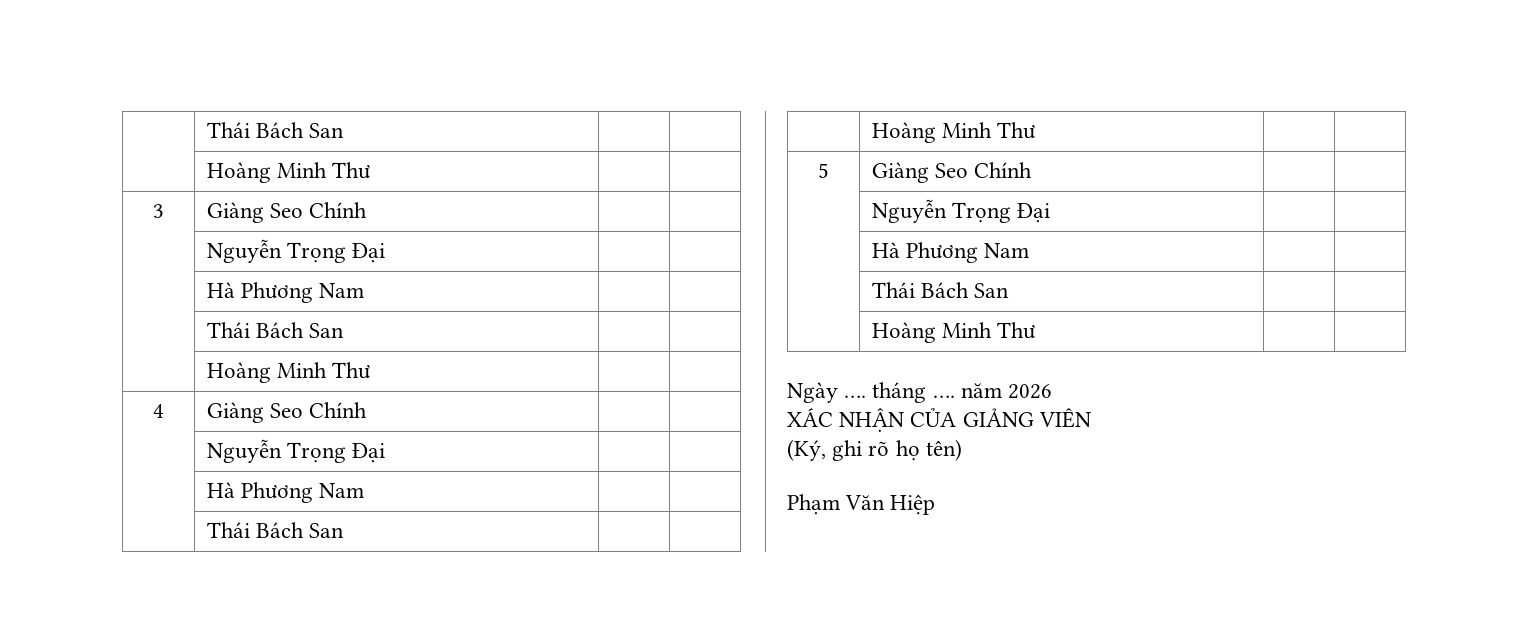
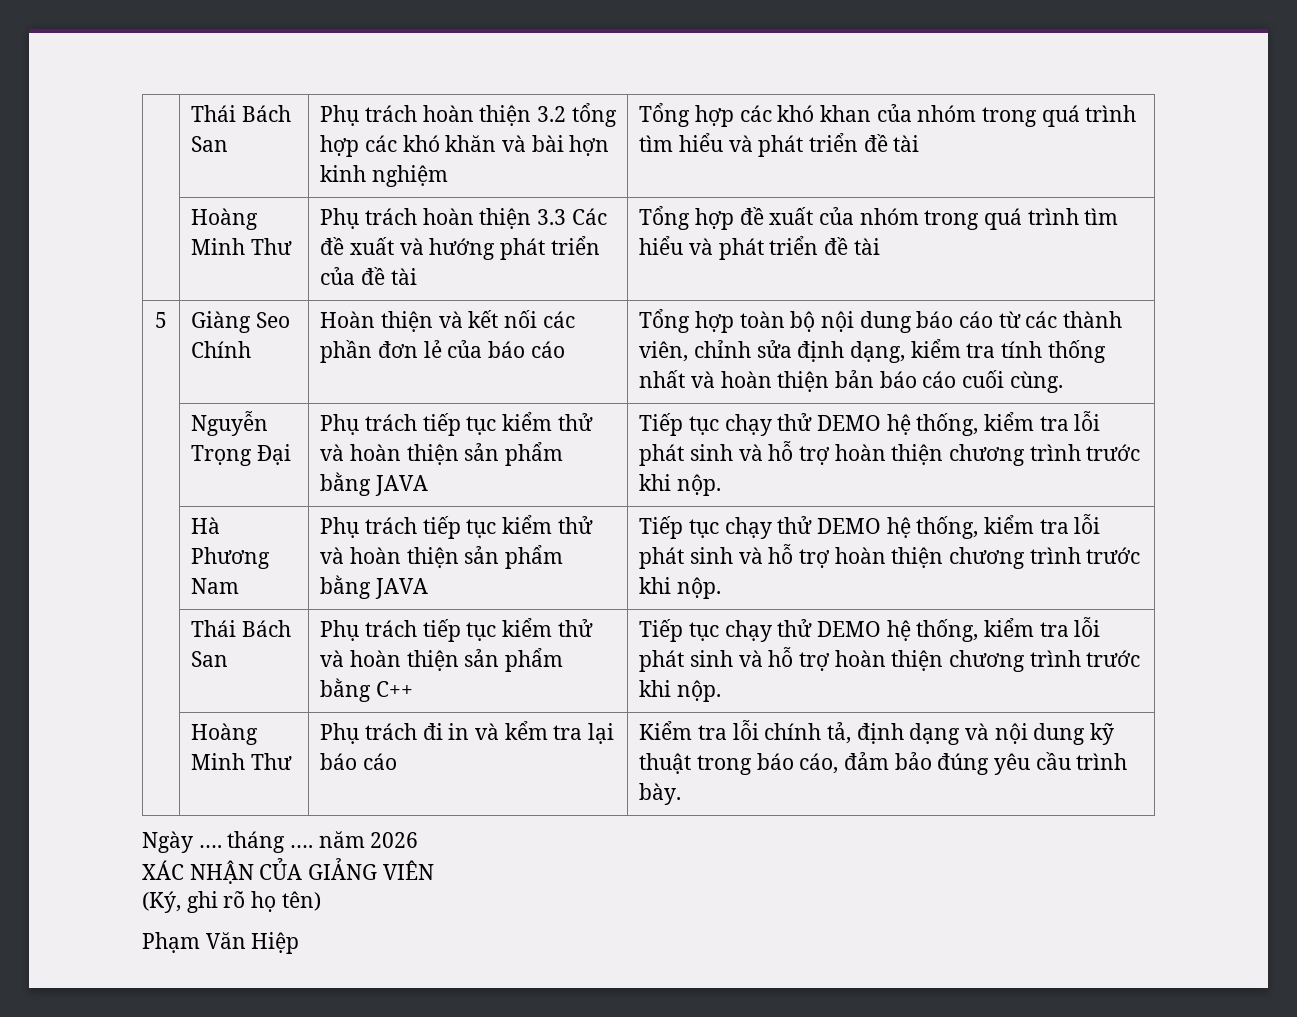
[206,122,344,138] [206,162,370,183] [153,204,164,218] [206,202,367,223] [206,239,385,263] [206,282,364,303] [206,322,344,338] [206,362,370,383] [153,404,164,418] [206,402,367,423] [206,439,385,463] [206,482,364,503] [206,522,344,538] [871,122,1035,143] [818,163,829,178] [871,162,1032,183] [871,199,1050,223] [871,242,1029,263] [871,282,1009,298] [871,322,1035,343] | Thái Bách San | | // | Hoàng Minh Thư | | // 3 | Giàng Seo Chính | | // | Nguyễn Trọng Đại | | // | Hà Phương Nam | | // | Thái Bách San | | // | Hoàng Minh Thư | | // 4 | Giàng Seo Chính | | // | Nguyễn Trọng Đại | | // | Hà Phương Nam | | // | Thái Bách San | | // | Hoàng Minh Thư | | // 5 | Giàng Seo Chính | | // | Nguyễn Trọng Đại | | // | Hà Phương Nam | | // | Thái Bách San | | // | Hoàng Minh Thư | | -> [191,105,291,122] [191,136,229,152] [320,103,617,127] [320,135,610,157] [320,165,448,187] [639,103,1137,127] [639,133,920,157] [191,208,259,230] [191,238,292,255] [320,208,607,229] [320,236,600,260] [320,267,417,285] [639,206,1119,230] [639,236,880,260] [155,312,167,328] [191,311,290,333] [191,341,252,358] [320,310,575,332] [320,340,565,363] [639,309,1122,333] [639,339,1106,363] [639,370,1063,393] [191,411,269,436] [191,444,291,466] [320,412,593,436] [320,442,563,466] [320,472,428,496] [639,411,1101,436] [639,441,1141,466] [639,474,721,496] [191,517,221,534] [191,547,271,569] [191,578,240,594] [320,515,593,539] [320,545,563,569] [320,575,428,599] [639,514,1101,539] [639,544,1141,569] [639,577,721,599] [191,620,291,637] [191,651,229,667] [320,618,593,642] [320,648,563,672] [320,678,413,702] [639,617,1101,642] [639,647,1141,672] [639,680,721,702] [191,723,259,745] [191,753,292,770] [320,721,614,744] [320,753,397,770] [639,720,1114,745] [639,752,1128,775] [639,783,682,805] | Thái Bách San | Phụ trách hoàn thiện 3.2 tổng hợp các khó khăn và bài hợn kinh nghiệm | Tổng hợp các khó khan của nhóm trong quá trình tìm hiểu và phát triển đề tài // | Hoàng Minh Thư | Phụ trách hoàn thiện 3.3 Các đề xuất và hướng phát triển của đề tài | Tổng hợp đề xuất của nhóm trong quá trình tìm hiểu và phát triển đề tài // 5 | Giàng Seo Chính | Hoàn thiện và kết nối các phần đơn lẻ của báo cáo | Tổng hợp toàn bộ nội dung báo cáo từ các thành viên, chỉnh sửa định dạng, kiểm tra tính thống nhất và hoàn thiện bản báo cáo cuối cùng. // | Nguyễn Trọng Đại | Phụ trách tiếp tục kiểm thử và hoàn thiện sản phẩm bằng JAVA | Tiếp tục chạy thử DEMO hệ thống, kiểm tra lỗi phát sinh và hỗ trợ hoàn thiện chương trình trước khi nộp. // | Hà Phương Nam | Phụ trách tiếp tục kiểm thử và hoàn thiện sản phẩm bằng JAVA | Tiếp tục chạy thử DEMO hệ thống, kiểm tra lỗi phát sinh và hỗ trợ hoàn thiện chương trình trước khi nộp. // | Thái Bách San | Phụ trách tiếp tục kiểm thử và hoàn thiện sản phẩm bằng C++ | Tiếp tục chạy thử DEMO hệ thống, kiểm tra lỗi phát sinh và hỗ trợ hoàn thiện chương trình trước khi nộp. // | Hoàng Minh Thư | Phụ trách đi in và kểm tra lại báo cáo | Kiểm tra lỗi chính tả, định dạng và nội dung kỹ thuật trong báo cáo, đảm bảo đúng yêu cầu trình bày.

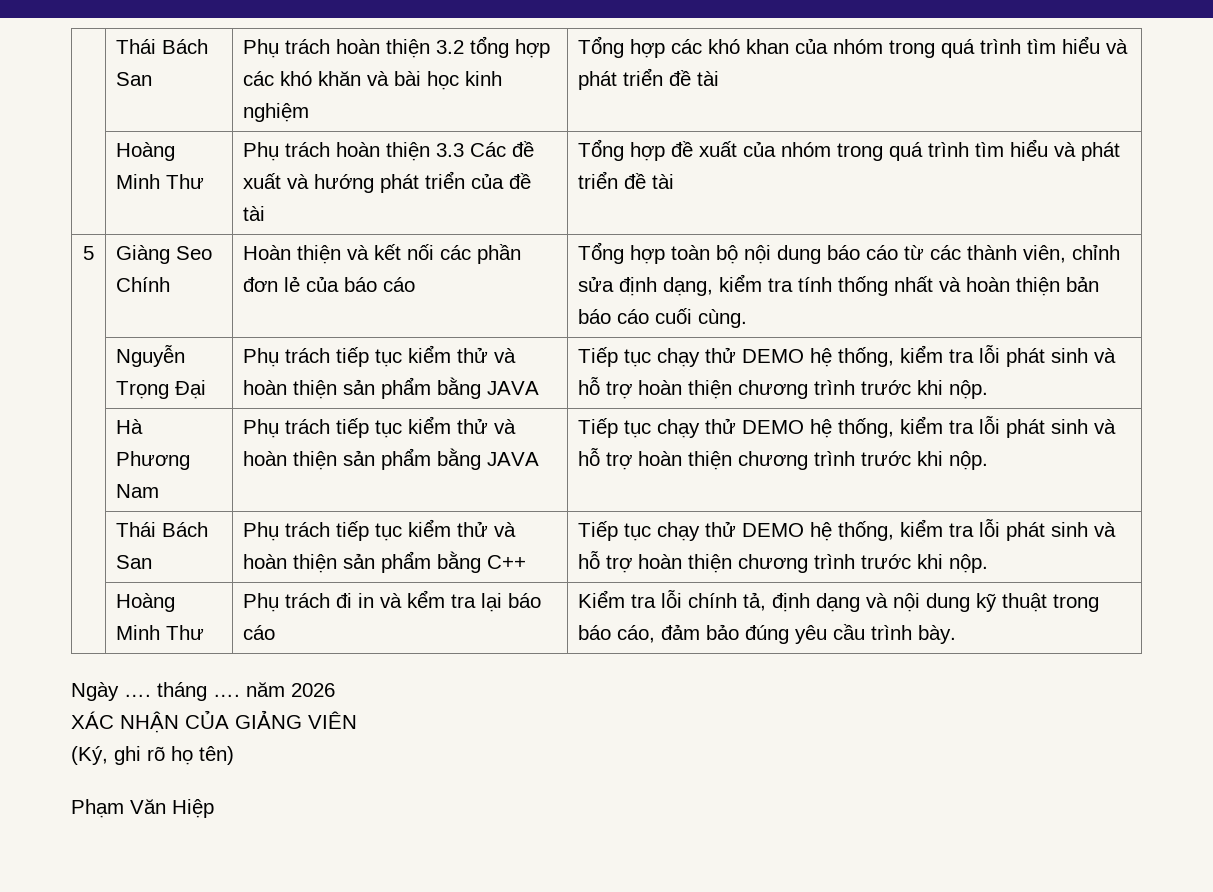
[569,135,610,156] hợn -> [427,71,460,90] học

